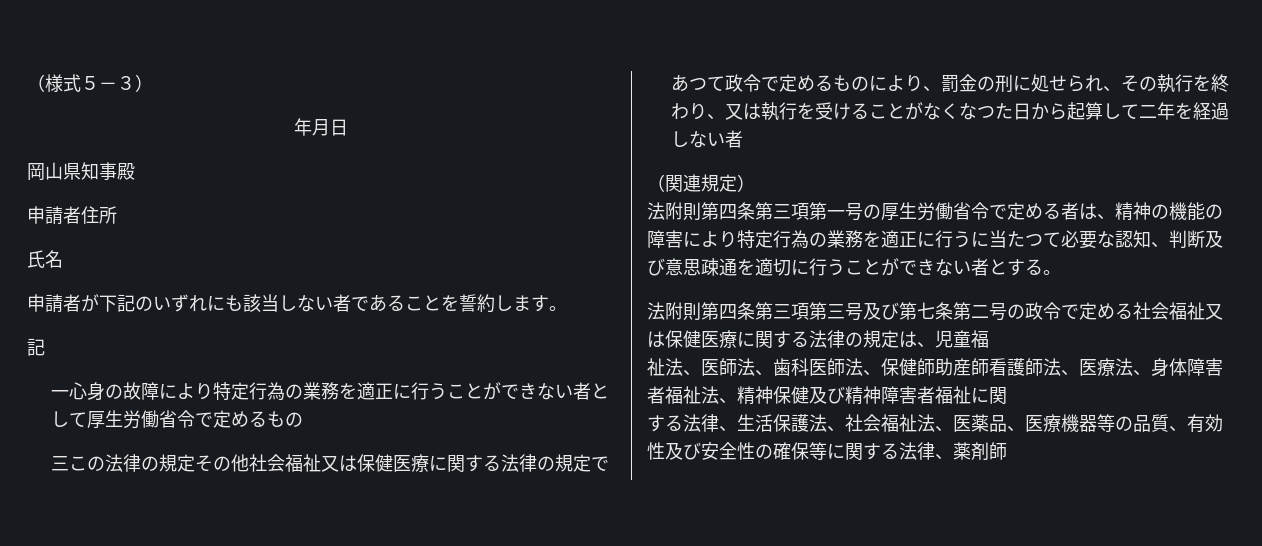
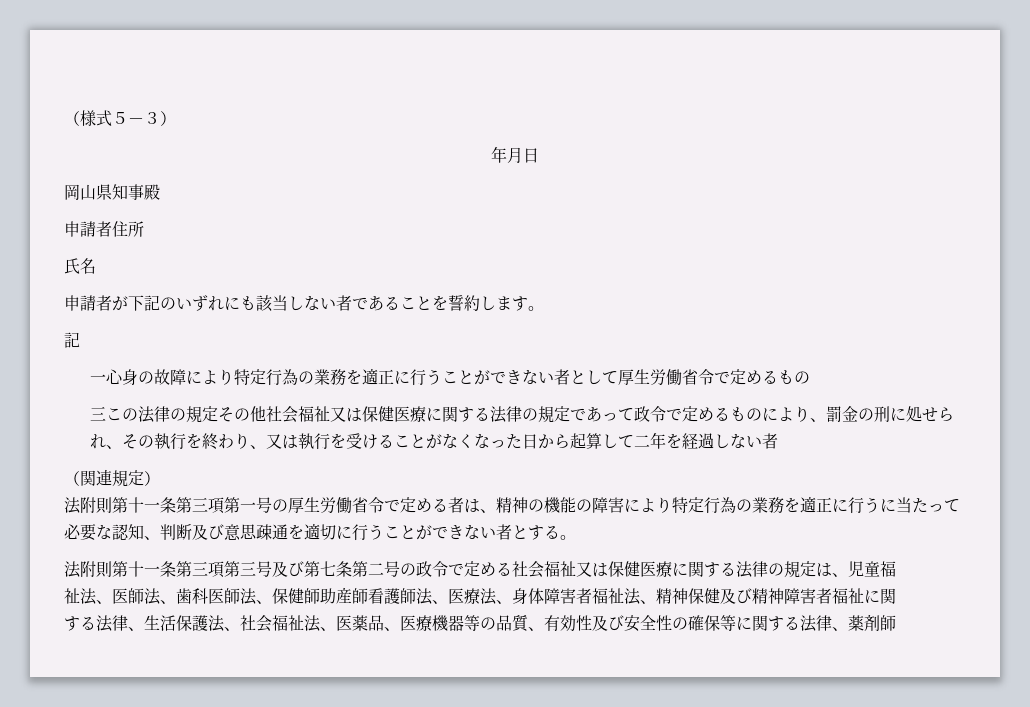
[688,78,707,90] つ -> [602,413,619,421] っ
[976,106,995,118] つ -> [490,440,507,448] っ
[719,204,737,220] 四 -> [128,497,160,513] 十一
[1025,234,1043,246] つ -> [928,504,944,512] っ
[719,304,737,320] 四 -> [128,561,160,577] 十一

